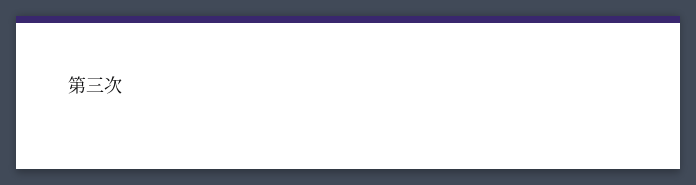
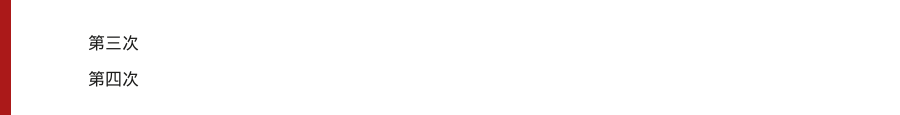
(122, 85) none -> [88,71,139,87] // 第四次

